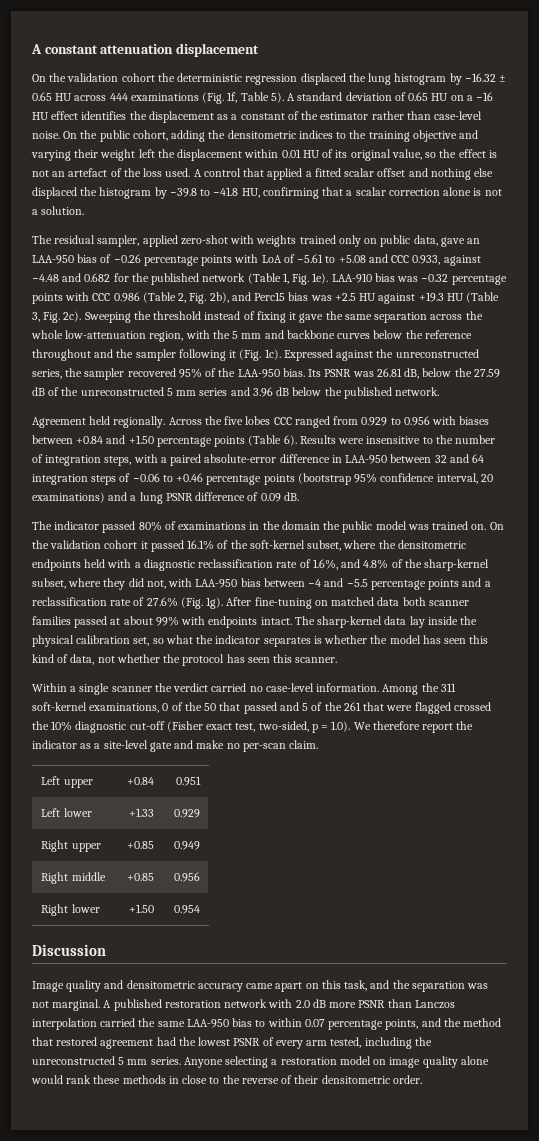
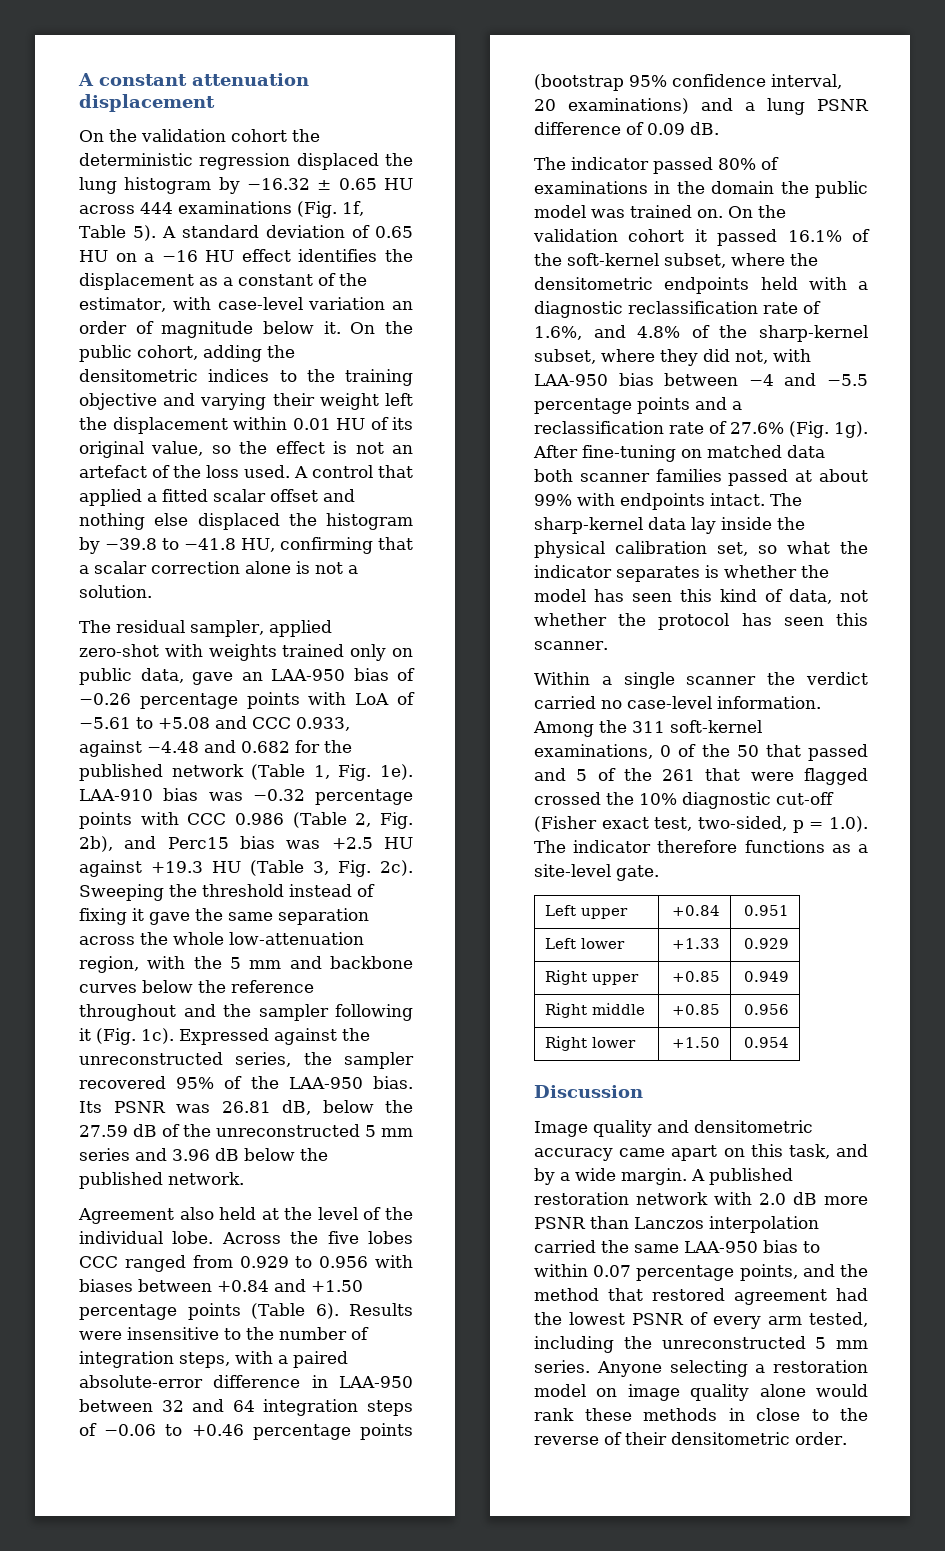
[320,111,483,120] [32,131,60,139] estimator rather than case-level noise. -> [79,297,413,312] [79,321,341,338] estimator, with case-level variation an order of magnitude below it.
[89,416,166,428] held regionally. -> [179,1207,413,1220] [79,1231,214,1244] also held at the level of the individual lobe.
[353,721,474,733] [32,740,319,752] We therefore report the indicator as a site-level gate and make no per-scan claim. -> [534,840,868,853] [534,864,659,881] The indicator therefore functions as a site-level gate.
[392,980,489,992] [32,999,101,1011] the separation was not marginal. -> [534,1168,687,1185] by a wide margin.

